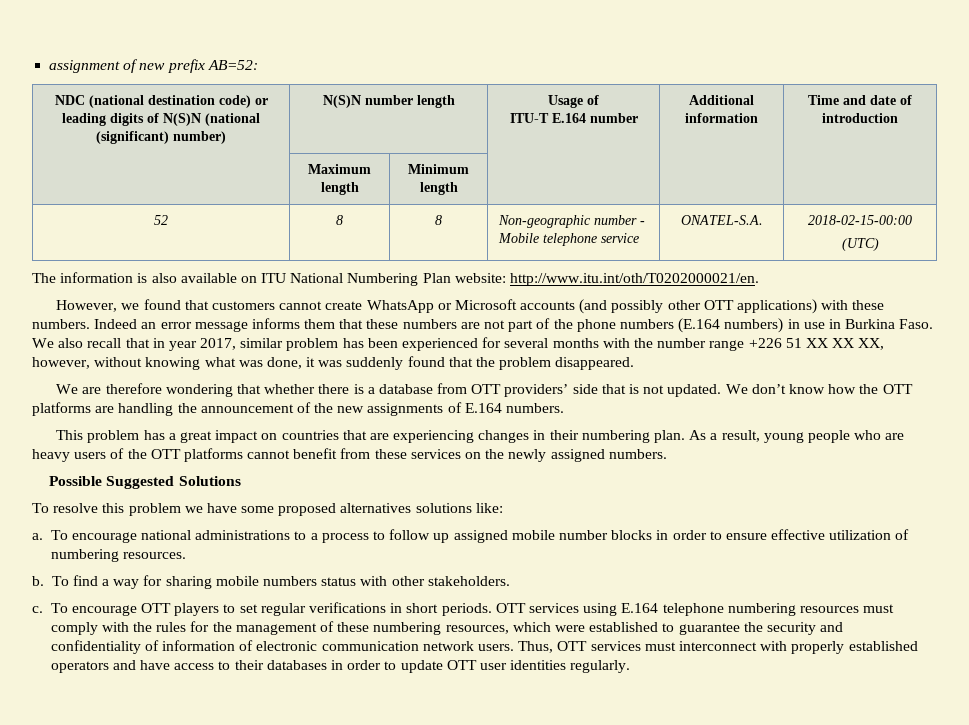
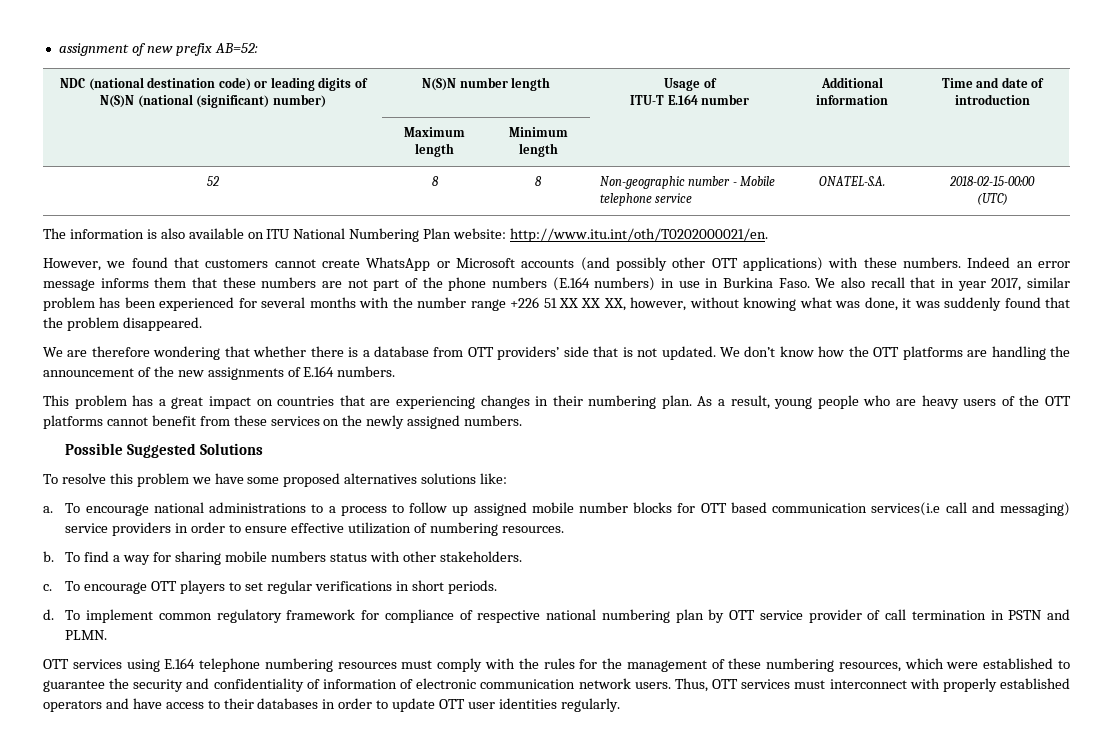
(653, 535) none -> [677,502,1070,516] [65,522,172,536] for OTT based communication services(i.e call and messaging) service providers
(492, 609) none -> [43,609,1070,623] [65,630,108,640] // d. To implement common regulatory framework for compliance of respective national numbering plan by OTT service provider of call termination in PSTN and PLMN. //

